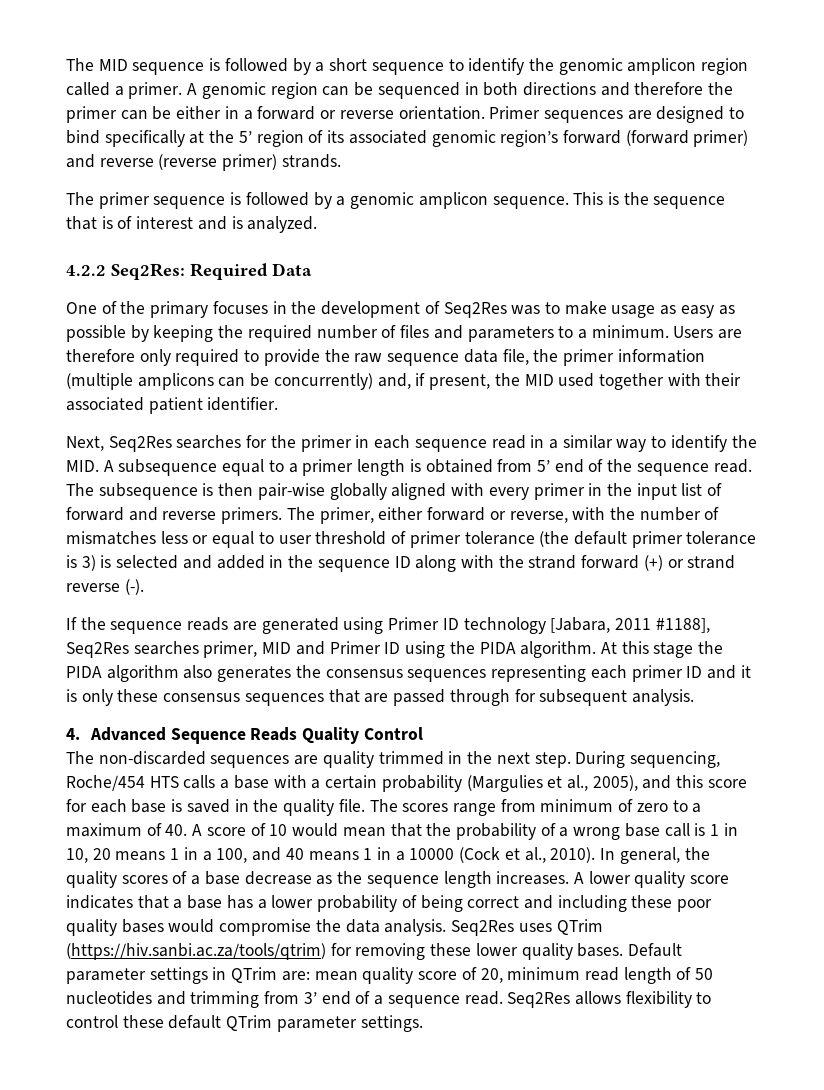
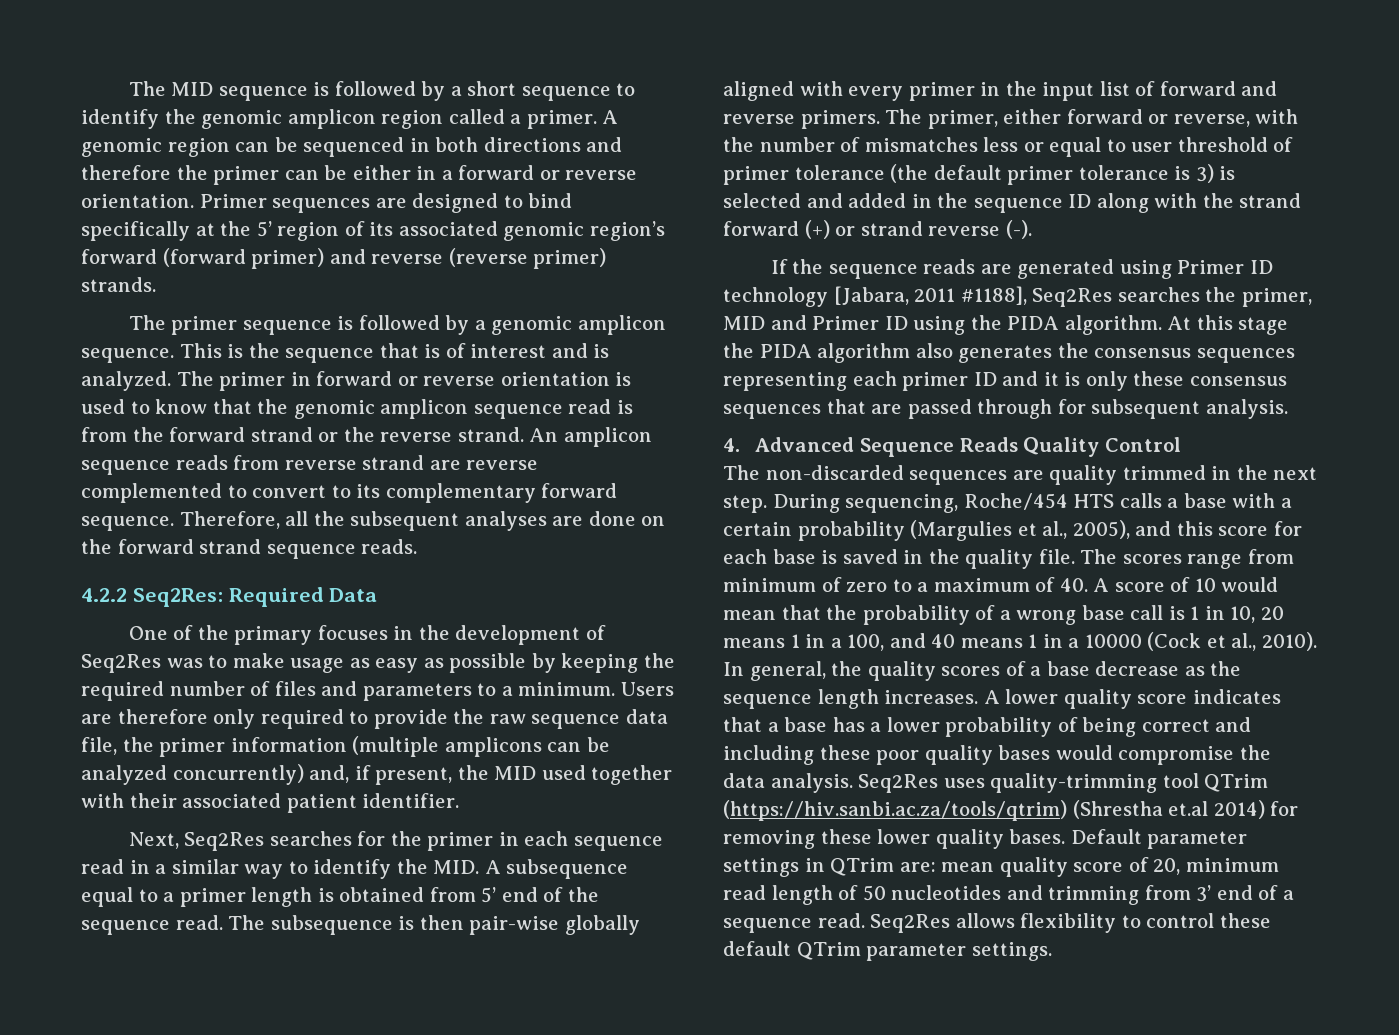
(318, 224) none -> [176,371,632,391] [81,399,633,419] [81,427,652,447] [81,455,539,475] [81,483,618,503] [81,511,666,531] [81,539,418,559] The primer in forward or reverse orientation is used to know that the genomic amplicon sequence read is from the forward strand or the reverse strand. An amplicon sequence reads from reverse strand are reverse complemented to convert to its complementary forward sequence. Therefore, all the subsequent analyses are done on the forward strand sequence reads.
(270, 380) none -> [81,765,167,785] analyzed
(199, 648) none -> [1205,287,1237,302] the
[556,919,603,935] [66,943,326,960] QTrim (https://hiv.sanbi.ac.za/tools/qtrim) -> [990,773,1269,793] [723,800,1265,821] quality-trimming tool QTrim (https://hiv.sanbi.ac.za/tools/qtrim) (Shrestha et.al 2014)

